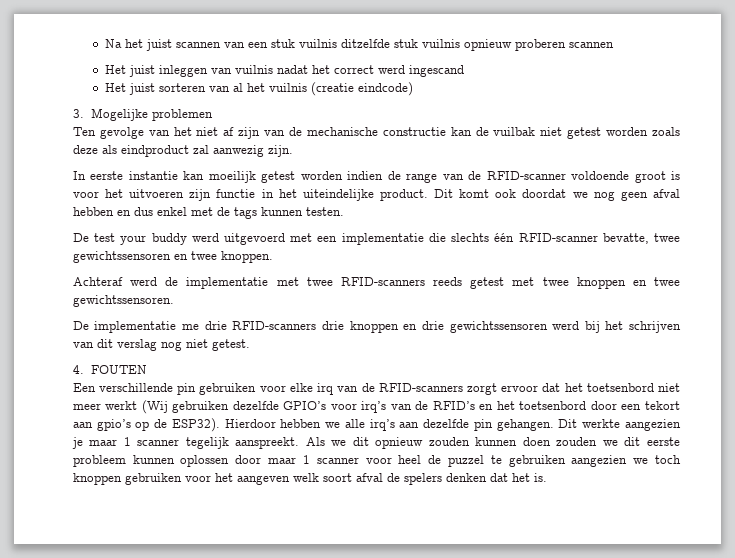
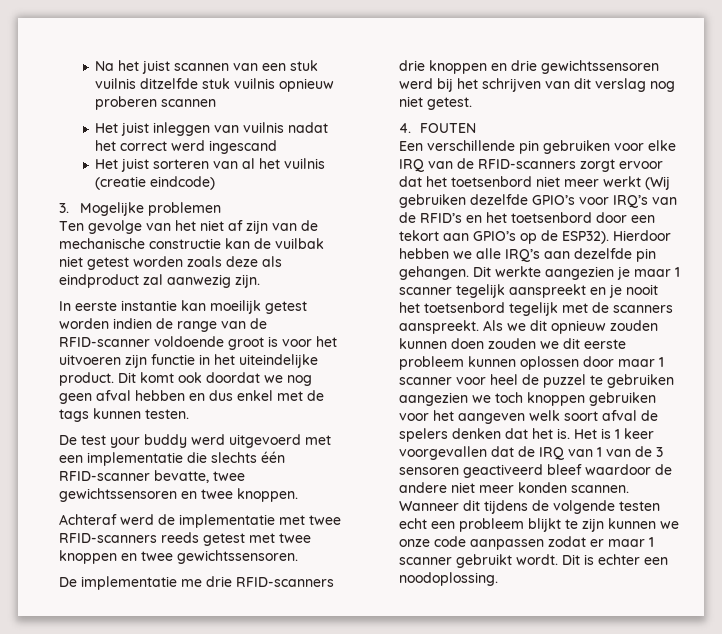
[317,383,334,395] irq -> [399,159,425,172] IRQ
[361,401,387,413] irq’s -> [613,195,649,208] IRQ’s
[96,419,131,431] gpio’s -> [473,231,517,241] GPIO’s
[369,419,395,431] irq’s -> [505,249,541,262] IRQ’s
(229, 443) none -> [509,284,659,298] [399,302,674,316] aanspreekt en je nooit het toetsenbord tegelijk met de scanners
(547, 477) none -> [574,428,655,439] [399,446,664,460] [399,464,673,478] [399,482,630,493] [399,500,661,514] [399,518,680,532] [399,536,655,550] [399,554,669,568] [399,572,499,586] Het is 1 keer voorgevallen dat de IRQ van 1 van de 3 sensoren geactiveerd bleef waardoor de andere niet meer konden scannen. Wanneer dit tijdens de volgende testen echt een probleem blijkt te zijn kunnen we onze code aanpassen zodat er maar 1 scanner gebruikt wordt. Dit is echter een noodoplossing.

